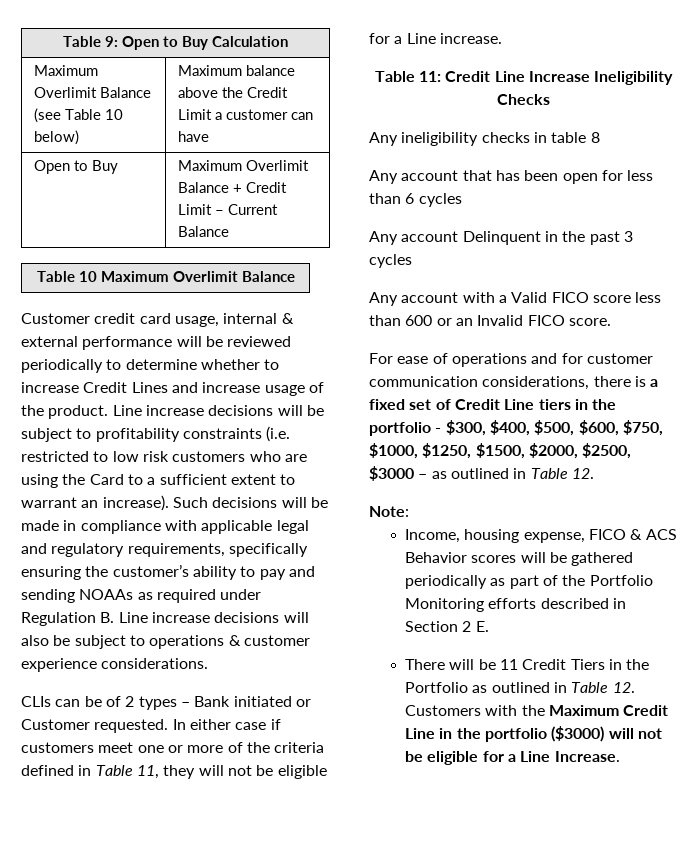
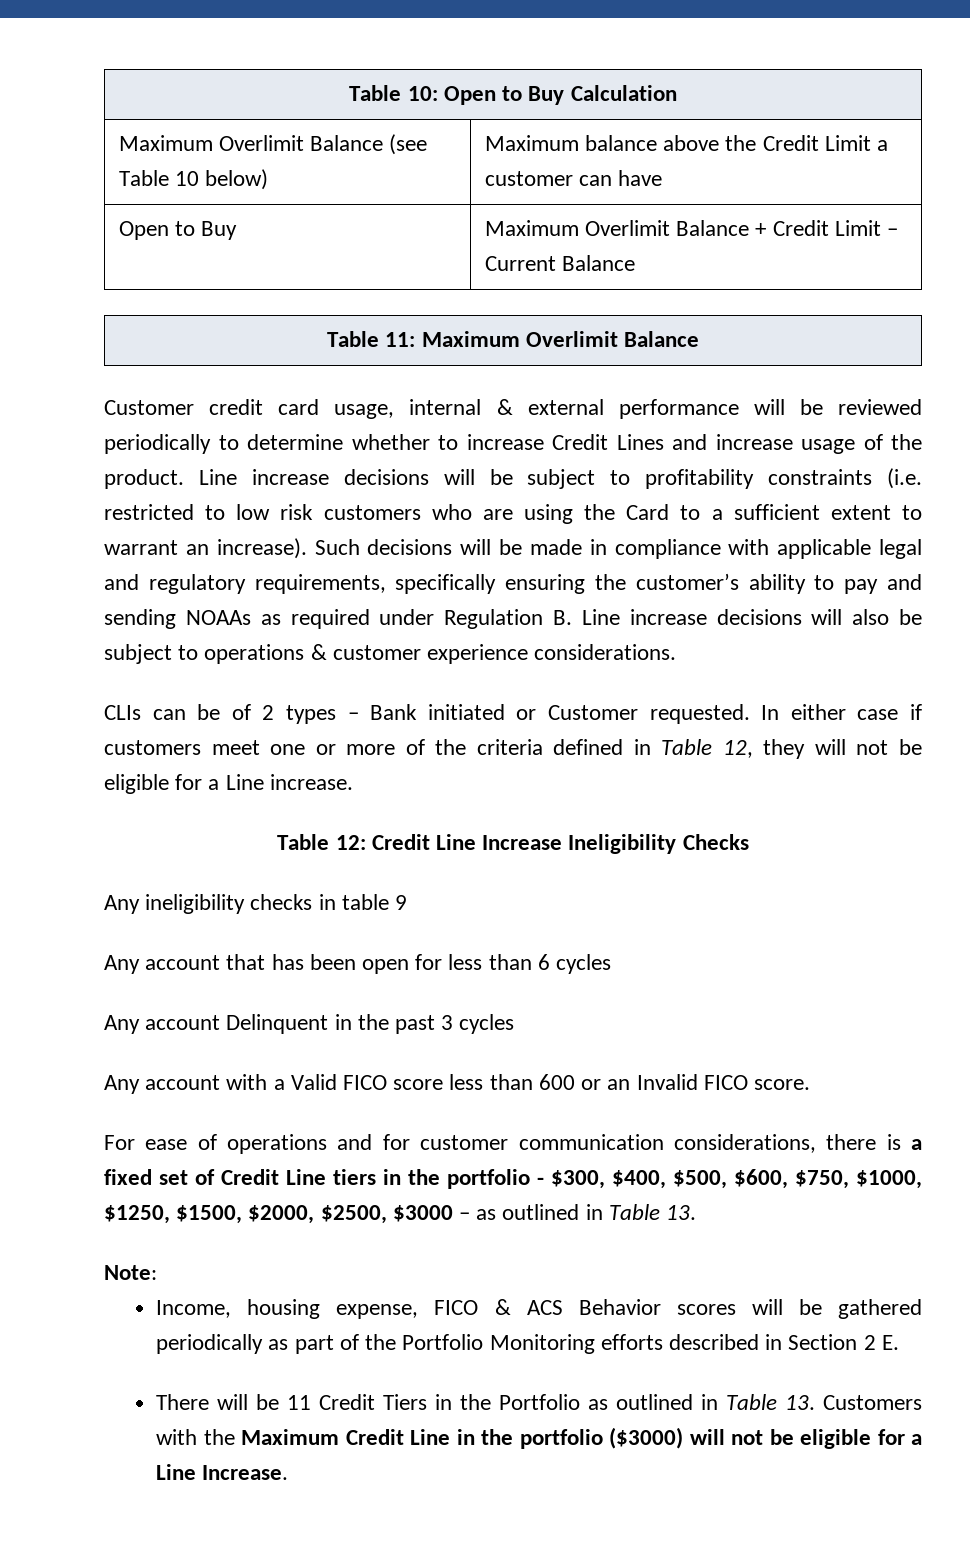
[62,36,118,47] Table 9: -> [349,85,438,101] Table 10:
[78,271,97,282] 10 -> [385,332,416,347] 11:
[136,765,159,779] 11, -> [722,740,753,758] 12,
[419,71,442,82] 11: -> [335,835,366,850] 12:
[590,132,600,143] 8 -> [395,895,408,910] 9
[571,468,594,479] 12. -> [666,1205,697,1220] 13.
[612,682,635,693] 12. -> [785,1395,816,1410] 13.

